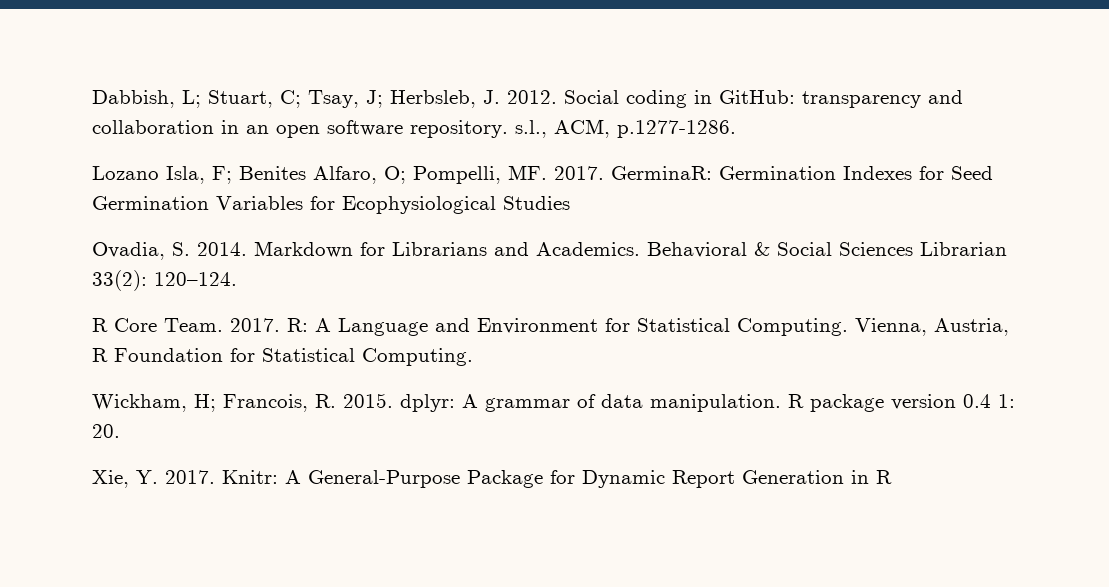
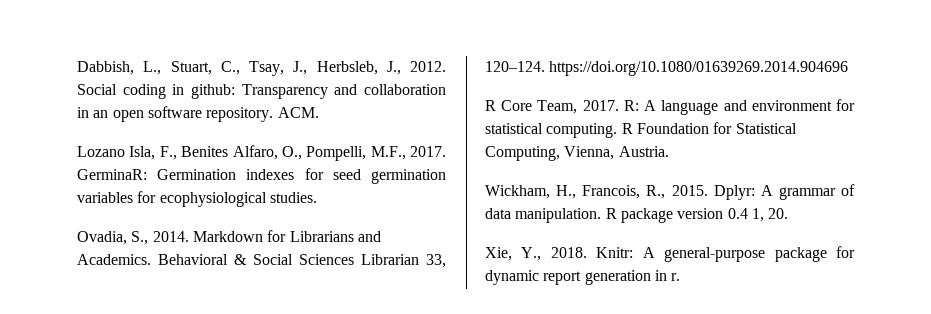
[182,90,500,108] L; Stuart, C; Tsay, J; Herbsleb, J. -> [143,61,401,76] L., Stuart, C., Tsay, J., Herbsleb, J.,
[719,90,921,108] GitHub: transparency -> [191,84,328,99] github: Transparency
[515,119,736,138] s.l., ACM, p.1277-1286. -> [277,107,319,118] ACM.
[212,166,232,184] F; -> [159,146,177,160] F.,
[384,165,993,184] [92,196,570,214] O; Pompelli, MF. 2017. GerminaR: Germination Indexes for Seed Germination Variables for Ecophysiological Studies -> [281,146,446,161] [77,168,447,184] [77,191,317,207] O., Pompelli, M.F., 2017. GerminaR: Germination indexes for seed germination variables for ecophysiological studies.
[172,242,190,256] S. -> [131,231,149,245] S.,
[92,270,147,291] 33(2): -> [426,254,446,268] 33,
(237, 279) none -> [549,61,849,76] https://doi.org/10.1080/01639269.2014.904696
[164,318,223,332] Team. -> [537,100,578,114] Team,
[338,318,1009,336] [92,348,473,366] [92,393,455,412] Language and Environment for Statistical Computing. Vienna, Austria, R Foundation for Statistical Computing. // Wickham, H; Francois, R. 2015. dplyr: -> [661,99,855,115] [485,122,797,138] [485,146,669,161] [485,185,755,200] language and environment for statistical computing. R Foundation for Statistical Computing, Vienna, Austria. // Wickham, H., Francois, R., 2015. Dplyr:
[998,394,1015,408] 1: -> [751,208,764,222] 1,
[136,470,892,488] Y. 2017. Knitr: A General-Purpose Package for Dynamic Report Generation in R -> [521,246,855,262] [485,270,681,285] Y., 2018. Knitr: A general-purpose package for dynamic report generation in r.

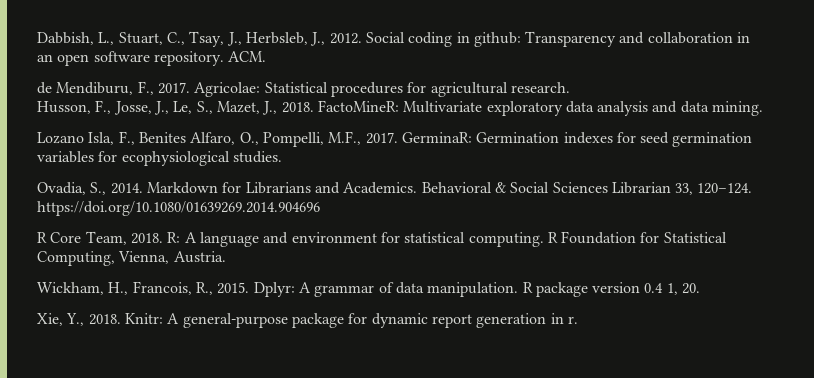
(319, 112) none -> [37,81,570,97] [37,100,764,116] // de Mendiburu, F., 2017. Agricolae: Statistical procedures for agricultural research. // Husson, F., Josse, J., Le, S., Mazet, J., 2018. FactoMineR: Multivariate exploratory data analysis and data mining.
[582,100,619,111] 2017. -> [130,233,163,244] 2018.

